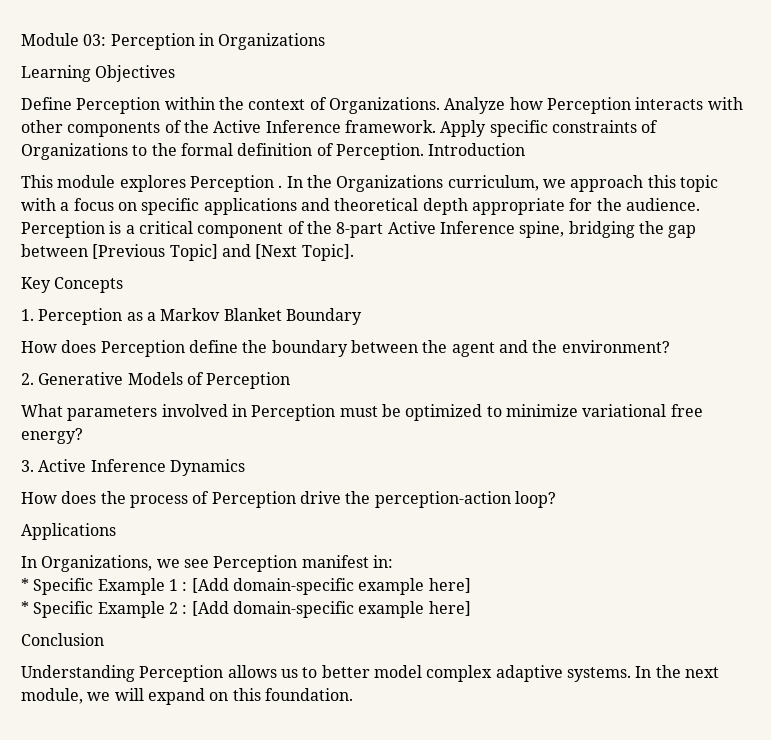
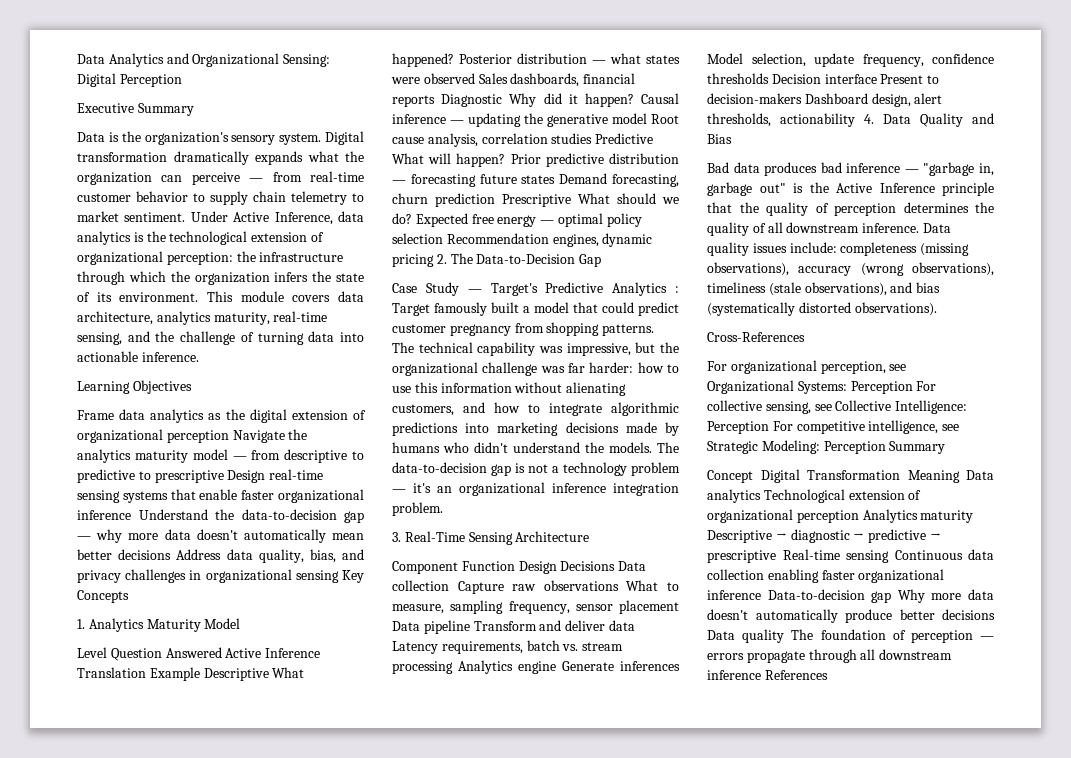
[21,33,326,50] [21,65,176,82] [21,97,743,114] [21,120,659,137] [21,143,526,160] [21,175,718,192] [21,198,700,215] [21,221,697,238] [21,244,354,261] [21,277,124,293] [21,308,362,325] [21,340,670,357] [21,372,291,389] [21,404,703,421] [21,428,83,444] [21,459,245,476] [21,491,556,508] [21,523,116,540] [21,555,393,572] [21,578,471,595] [21,601,471,618] [21,633,104,646] [21,665,719,682] [21,688,353,705] Module 03: Perception in Organizations // Learning Objectives // Define Perception within the context of Organizations. Analyze how Perception interacts with other components of the Active Inference framework. Apply specific constraints of Organizations to the formal definition of Perception. Introduction // This module explores Perception . In the Organizations curriculum, we approach this topic with a focus on specific applications and theoretical depth appropriate for the audience. Perception is a critical component of the 8-part Active Inference spine, bridging the gap between [Previous Topic] and [Next Topic]. // Key Concepts // 1. Perception as a Markov Blanket Boundary // How does Perception define the boundary between the agent and the environment? // 2. Generative Models of Perception // What parameters involved in Perception must be optimized to minimize variational free energy? // 3. Active Inference Dynamics // How does the process of Perception drive the perception-action loop? // Applications // In Organizations, we see Perception manifest in: // * Specific Example 1 : [Add domain-specific example here] // * Specific Example 2 : [Add domain-specific example here] // Conclusion // Understanding Perception allows us to better model complex adaptive systems. In the next module, we will expand on this foundation. -> [77,53,331,67] [77,73,182,87] [77,103,194,116] [77,131,364,145] [77,151,364,165] [77,171,364,185] [77,191,364,205] [77,211,364,225] [77,231,324,245] [77,251,344,265] [77,271,364,285] [77,291,364,302] [77,311,328,325] [77,331,364,345] [77,351,199,362] [77,380,192,394] [77,409,366,423] [77,429,308,443] [77,449,364,463] [77,469,324,483] [77,489,365,503] [77,509,364,523] [77,529,364,543] [77,549,364,563] [77,569,365,583] [77,590,129,603] [77,618,241,632] [77,647,321,661] [77,667,305,681] [392,53,680,67] [391,73,636,87] [392,93,679,107] [392,113,679,127] [392,133,654,147] [392,153,679,167] [392,173,679,187] [392,193,679,207] [392,213,642,227] [392,233,653,247] [392,253,602,267] [392,282,679,296] [392,302,679,316] [392,322,655,336] [392,342,679,356] [392,362,679,376] [392,382,627,396] [392,402,679,416] [392,422,679,436] [392,442,679,453] [392,462,680,476] [392,482,679,496] [392,502,443,516] [392,531,590,545] [392,561,647,574] [392,580,679,594] [392,600,679,614] [392,620,635,634] [392,640,624,654] [392,660,680,674] [707,53,994,67] [707,73,940,84] [707,93,943,107] [707,113,994,127] [707,134,732,144] [707,162,994,176] [707,182,994,196] [707,202,994,216] [707,222,951,236] [707,242,970,256] [707,262,994,276] [707,282,941,296] [707,302,937,316] [707,332,805,342] [707,360,907,374] [707,380,937,394] [707,400,968,414] [707,420,960,434] [707,440,946,454] [707,469,994,483] [707,489,922,503] [707,509,974,523] [707,529,941,543] [707,549,994,563] [707,569,945,583] [707,589,994,603] [707,609,995,623] [707,629,994,643] [707,649,953,663] [707,670,828,680] Data Analytics and Organizational Sensing: Digital Perception // Executive Summary // Data is the organization's sensory system. Digital transformation dramatically expands what the organization can perceive — from real-time customer behavior to supply chain telemetry to market sentiment. Under Active Inference, data analytics is the technological extension of organizational perception: the infrastructure through which the organization infers the state of its environment. This module covers data architecture, analytics maturity, real-time sensing, and the challenge of turning data into actionable inference. // Learning Objectives // Frame data analytics as the digital extension of organizational perception Navigate the analytics maturity model — from descriptive to predictive to prescriptive Design real-time sensing systems that enable faster organizational inference Understand the data-to-decision gap — why more data doesn't automatically mean better decisions Address data quality, bias, and privacy challenges in organizational sensing Key Concepts // 1. Analytics Maturity Model // Level Question Answered Active Inference Translation Example Descriptive What happened? Posterior distribution — what states were observed Sales dashboards, financial reports Diagnostic Why did it happen? Causal inference — updating the generative model Root cause analysis, correlation studies Predictive What will happen? Prior predictive distribution — forecasting future states Demand forecasting, churn prediction Prescriptive What should we do? Expected free energy — optimal policy selection Recommendation engines, dynamic pricing 2. The Data-to-Decision Gap // Case Study — Target's Predictive Analytics : Target famously built a model that could predict customer pregnancy from shopping patterns. The technical capability was impressive, but the organizational challenge was far harder: how to use this information without alienating customers, and how to integrate algorithmic predictions into marketing decisions made by humans who didn't understand the models. The data-to-decision gap is not a technology problem — it's an organizational inference integration problem. // 3. Real-Time Sensing Architecture // Component Function Design Decisions Data collection Capture raw observations What to measure, sampling frequency, sensor placement Data pipeline Transform and deliver data Latency requirements, batch vs. stream processing Analytics engine Generate inferences Model selection, update frequency, confidence thresholds Decision interface Present to decision-makers Dashboard design, alert thresholds, actionability 4. Data Quality and Bias // Bad data produces bad inference — "garbage in, garbage out" is the Active Inference principle that the quality of perception determines the quality of all downstream inference. Data quality issues include: completeness (missing observations), accuracy (wrong observations), timeliness (stale observations), and bias (systematically distorted observations). // Cross-References // For organizational perception, see Organizational Systems: Perception For collective sensing, see Collective Intelligence: Perception For competitive intelligence, see Strategic Modeling: Perception Summary // Concept Digital Transformation Meaning Data analytics Technological extension of organizational perception Analytics maturity Descriptive → diagnostic → predictive → prescriptive Real-time sensing Continuous data collection enabling faster organizational inference Data-to-decision gap Why more data doesn't automatically produce better decisions Data quality The foundation of perception — errors propagate through all downstream inference References

